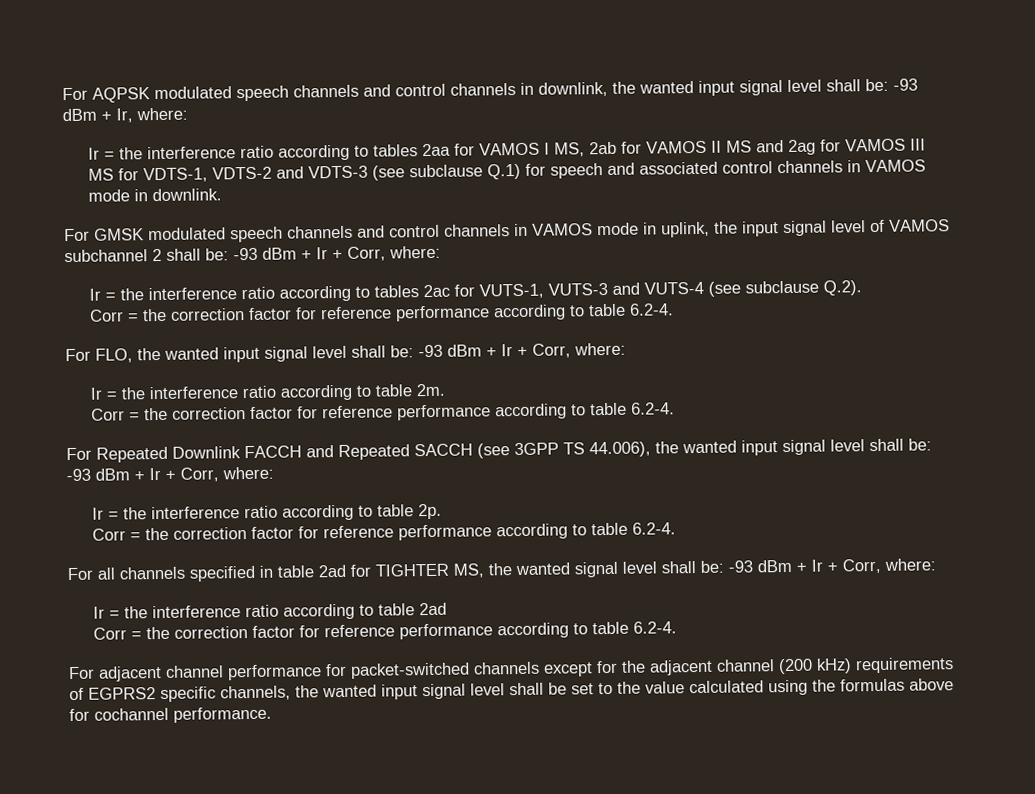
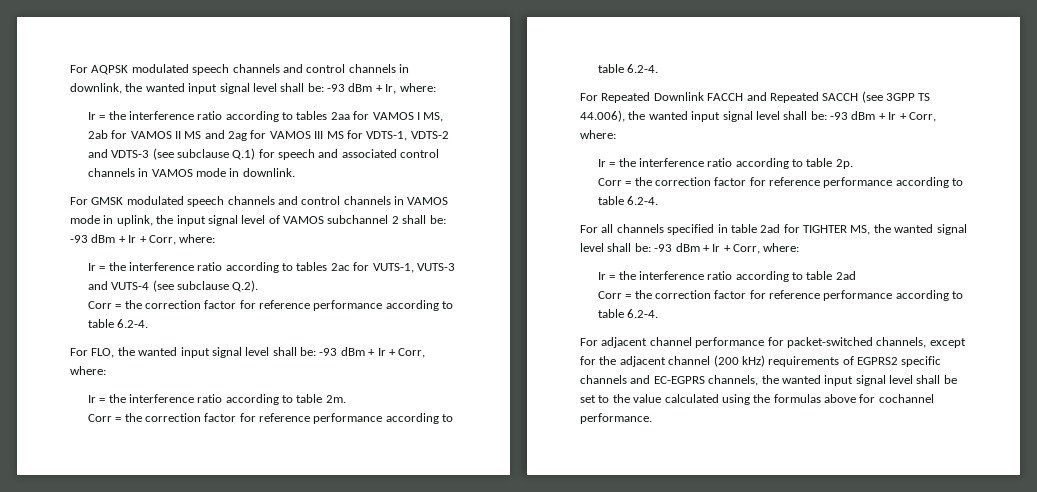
[473,661,540,675] channels -> [876,337,927,348] channels,
(216, 694) none -> [580,375,705,384] channels and EC-EGPRS

